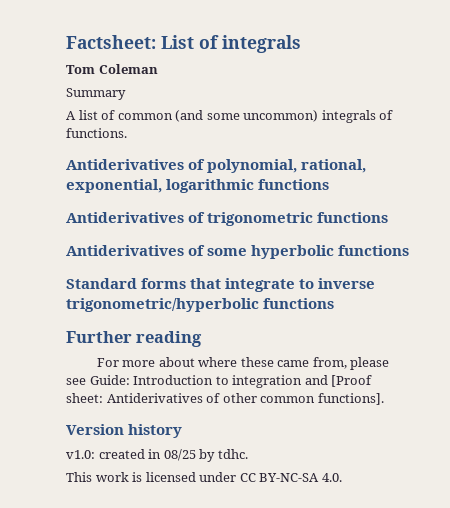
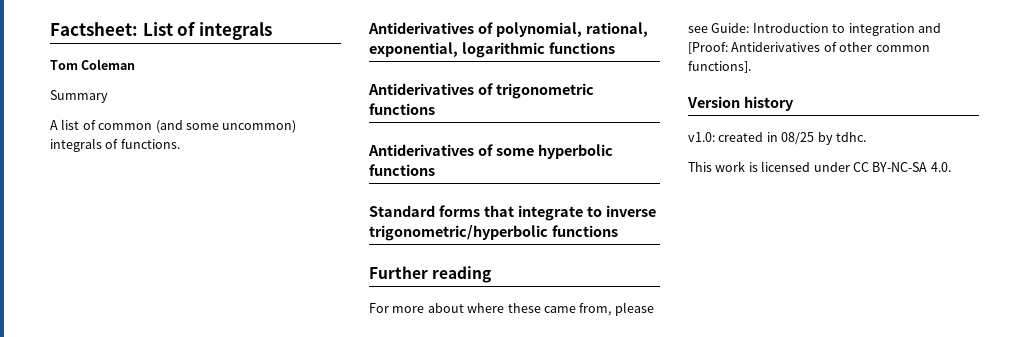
[331,375,373,387] [66,393,103,403] [Proof sheet: -> [688,42,728,54] [Proof:

